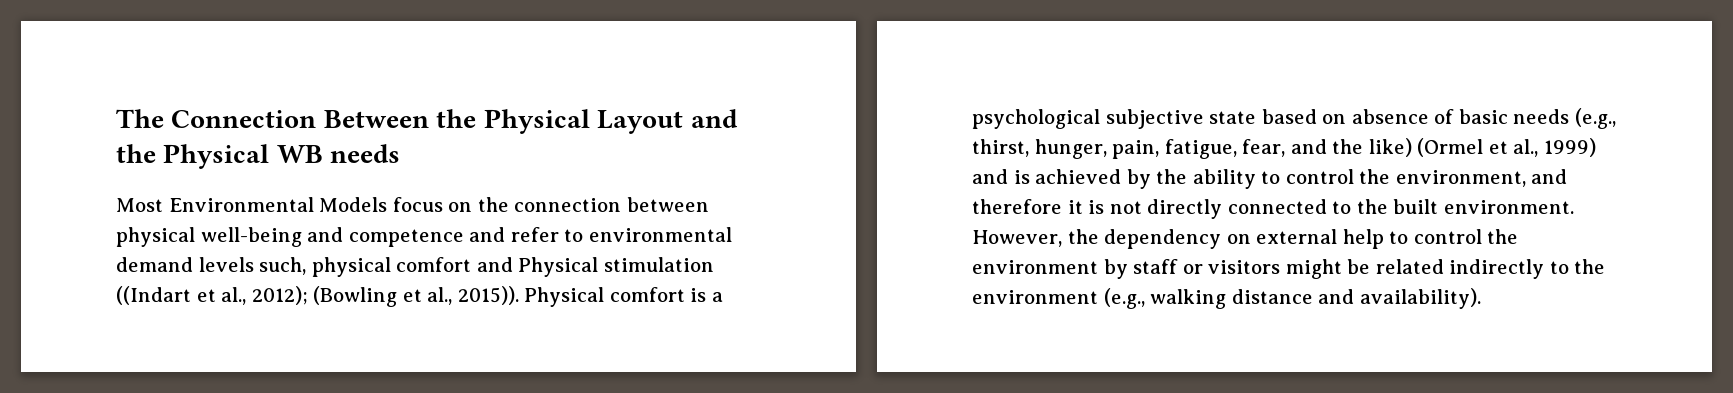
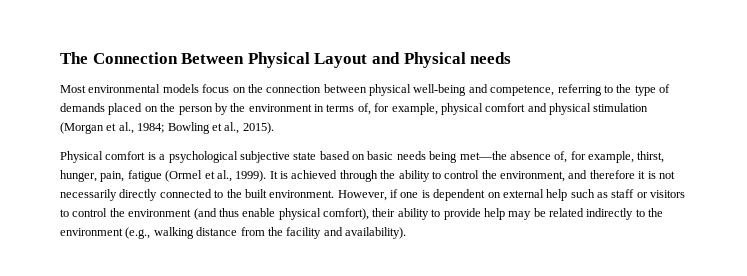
[436,109,477,128] the -> (245, 58) none
[116,144,323,169] the Physical WB -> [403,52,466,68] Physical
[168,197,388,212] Environmental Models -> [88,84,199,93] environmental models
[348,227,732,247] [116,257,714,277] [116,286,519,307] competence and refer to environmental demand levels such, physical comfort and Physical stimulation ((Indart et al., 2012); (Bowling et al., 2015)). -> [490,84,670,96] [60,103,649,115] [60,122,274,134] competence, referring to the type of demands placed on the person by the environment in terms of, for example, physical comfort and physical stimulation (Morgan et al., 1984; Bowling et al., 2015). //
[1351,108,1616,129] [972,138,1412,159] absence of basic needs (e.g., thirst, hunger, pain, fatigue, fear, and the like) -> [367,151,665,163] [60,170,162,182] basic needs being met—the absence of, for example, thirst, hunger, pain, fatigue
[1543,138,1596,157] [972,169,1008,184] 1999) and -> [235,170,278,182] 1999). It
[1126,169,1151,189] by -> [339,170,378,182] through
(1142, 207) none -> [60,189,117,201] necessarily
[1067,229,1519,249] [972,259,1342,279] the dependency on external help to control the environment by staff or visitors might -> [390,189,686,201] [60,208,532,220] if one is dependent on external help such as staff or visitors to control the environment (and thus enable physical comfort), their ability to provide help may
(1313, 296) none -> [240,227,322,239] from the facility

